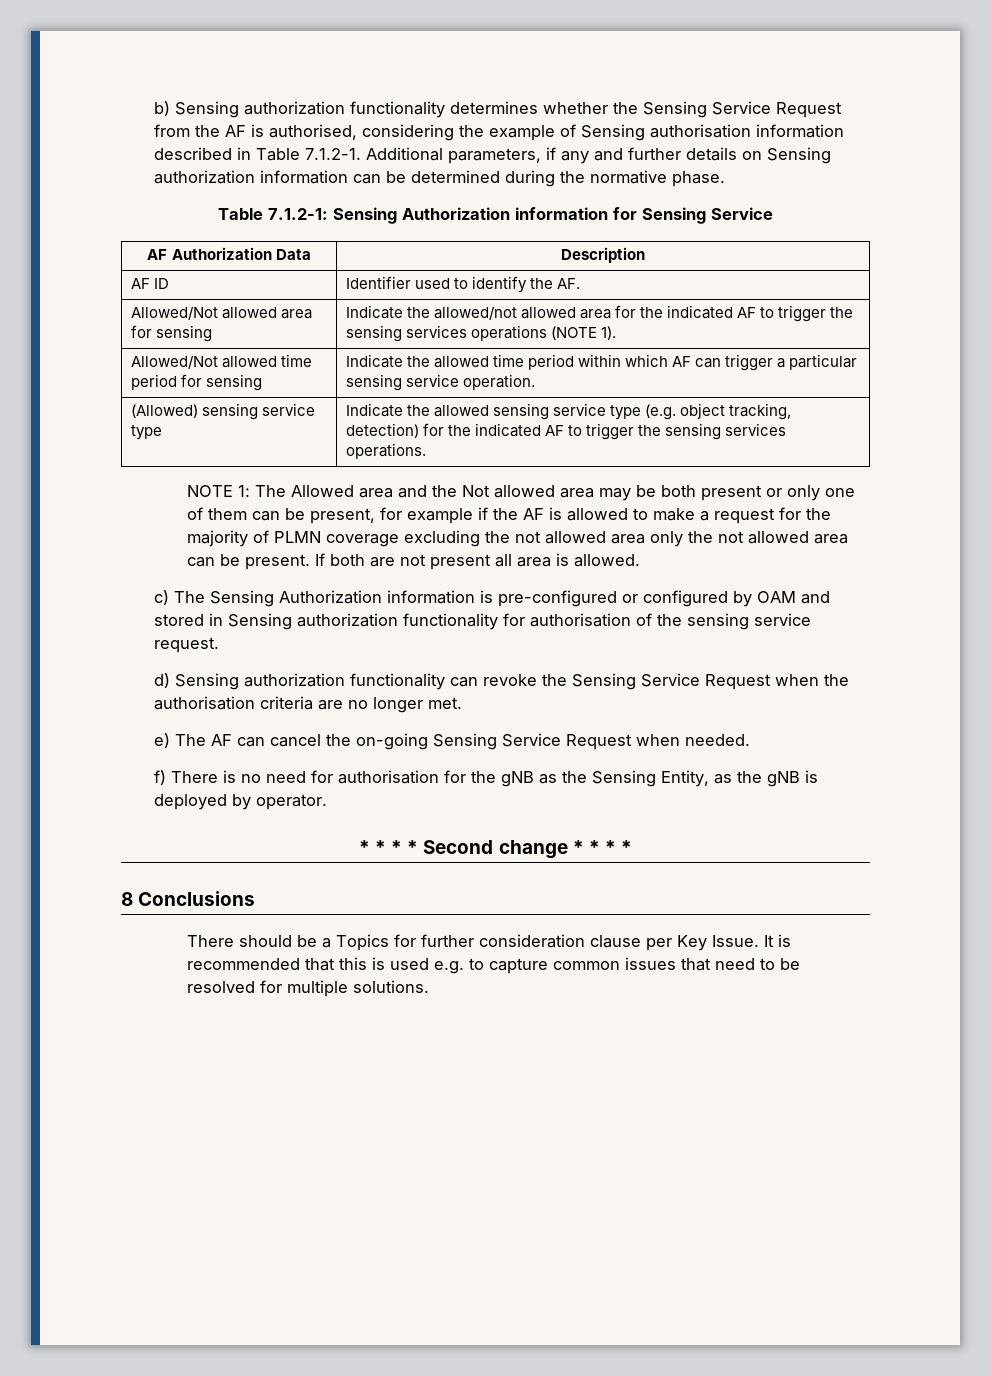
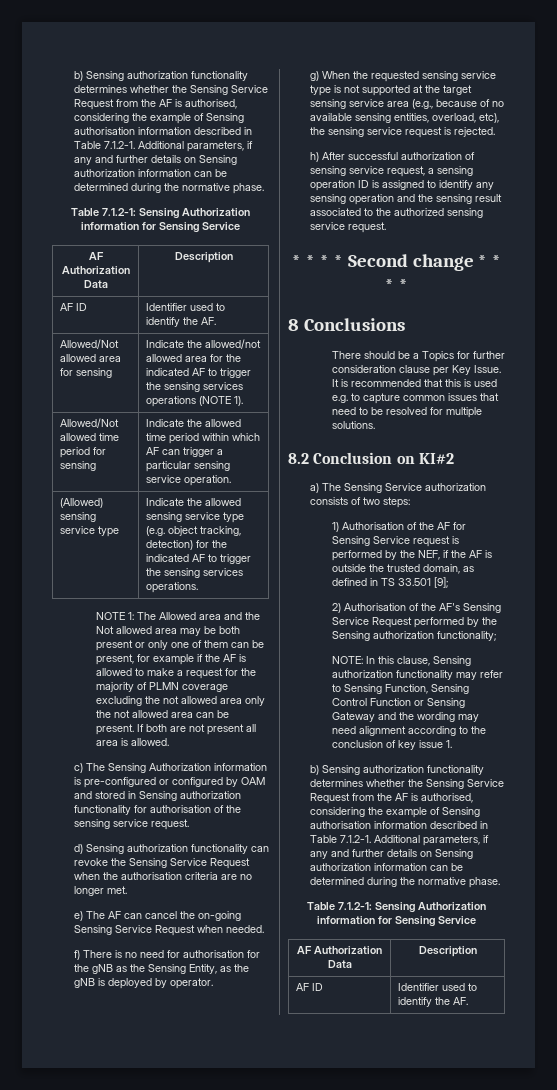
(327, 802) none -> [309,71,496,82] [309,85,472,96] [309,99,504,109] [309,113,499,123] [309,127,495,138] [309,152,475,162] [309,166,473,177] [309,180,494,191] [309,194,502,205] [309,208,483,218] [309,222,386,233] // g) When the requested sensing service type is not supported at the target sensing service area (e.g., because of no available sensing entities, overload, etc), the sensing service request is rejected. // h) After successful authorization of sensing service request, a sensing operation ID is assigned to identify any sensing operation and the sensing result associated to the authorized sensing service request.
(429, 986) none -> [288,452,454,464] [309,483,486,493] [309,497,410,508] [331,522,466,532] [331,536,459,547] [331,550,492,561] [331,564,474,574] [331,577,448,588] [331,603,501,613] [331,617,497,628] [331,631,496,641] [331,656,471,666] [331,670,503,680] [331,684,469,694] [331,698,465,708] [331,712,479,722] [331,726,486,736] [331,740,452,750] [309,765,484,775] [309,779,504,789] [309,793,473,804] [309,807,480,818] [309,821,488,829] [309,835,489,846] [309,849,473,859] [309,863,463,871] [309,877,500,888] [307,902,486,913] [317,916,476,927] [297,946,382,954] [327,960,352,968] [418,946,477,957] [295,983,323,991] [397,983,477,991] [397,997,468,1007] // 8.2 Conclusion on KI#2 // a) The Sensing Service authorization consists of two steps: // 1) Authorisation of the AF for Sensing Service request is performed by the NEF, if the AF is outside the trusted domain, as defined in TS 33.501 [9]; // 2) Authorisation of the AF's Sensing Service Request performed by the Sensing authorization functionality; // NOTE: In this clause, Sensing authorization functionality may refer to Sensing Function, Sensing Control Function or Sensing Gateway and the wording may need alignment according to the conclusion of key issue 1. // b) Sensing authorization functionality determines whether the Sensing Service Request from the AF is authorised, considering the example of Sensing authorisation information described in Table 7.1.2-1. Additional parameters, if any and further details on Sensing authorization information can be determined during the normative phase. // Table 7.1.2-1: Sensing Authorization information for Sensing Service // AF Authorization Data | Description // AF ID | Identifier used to identify the AF.

